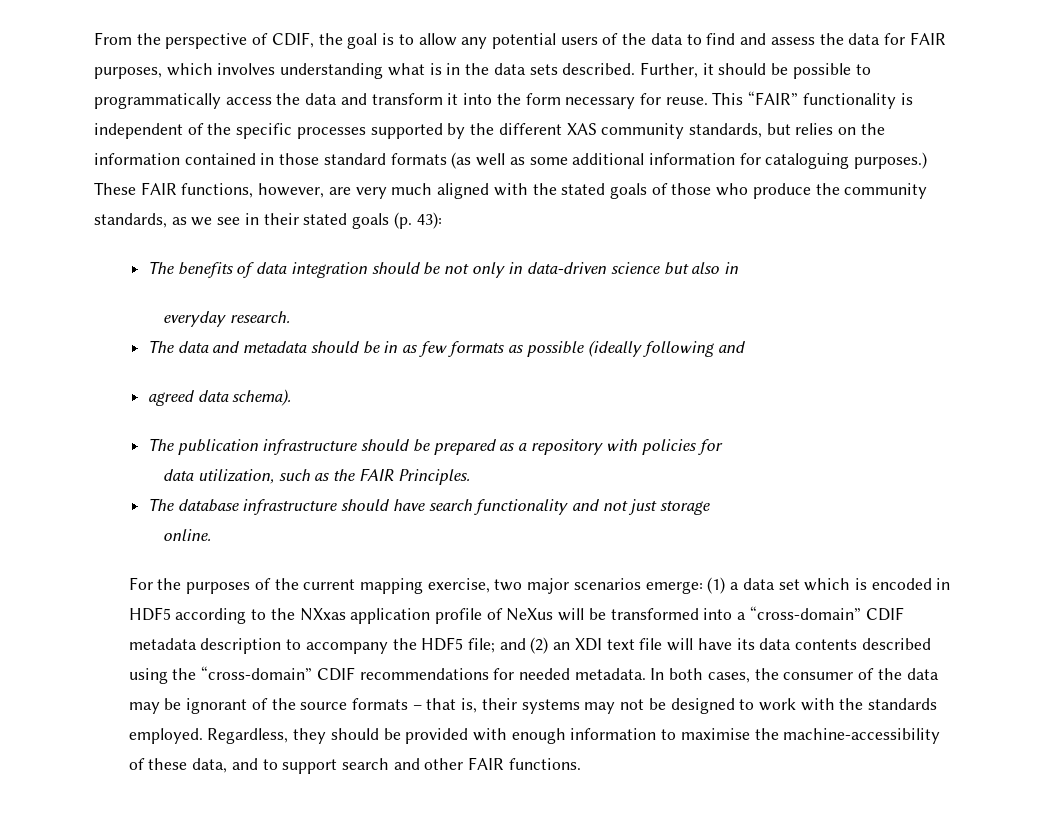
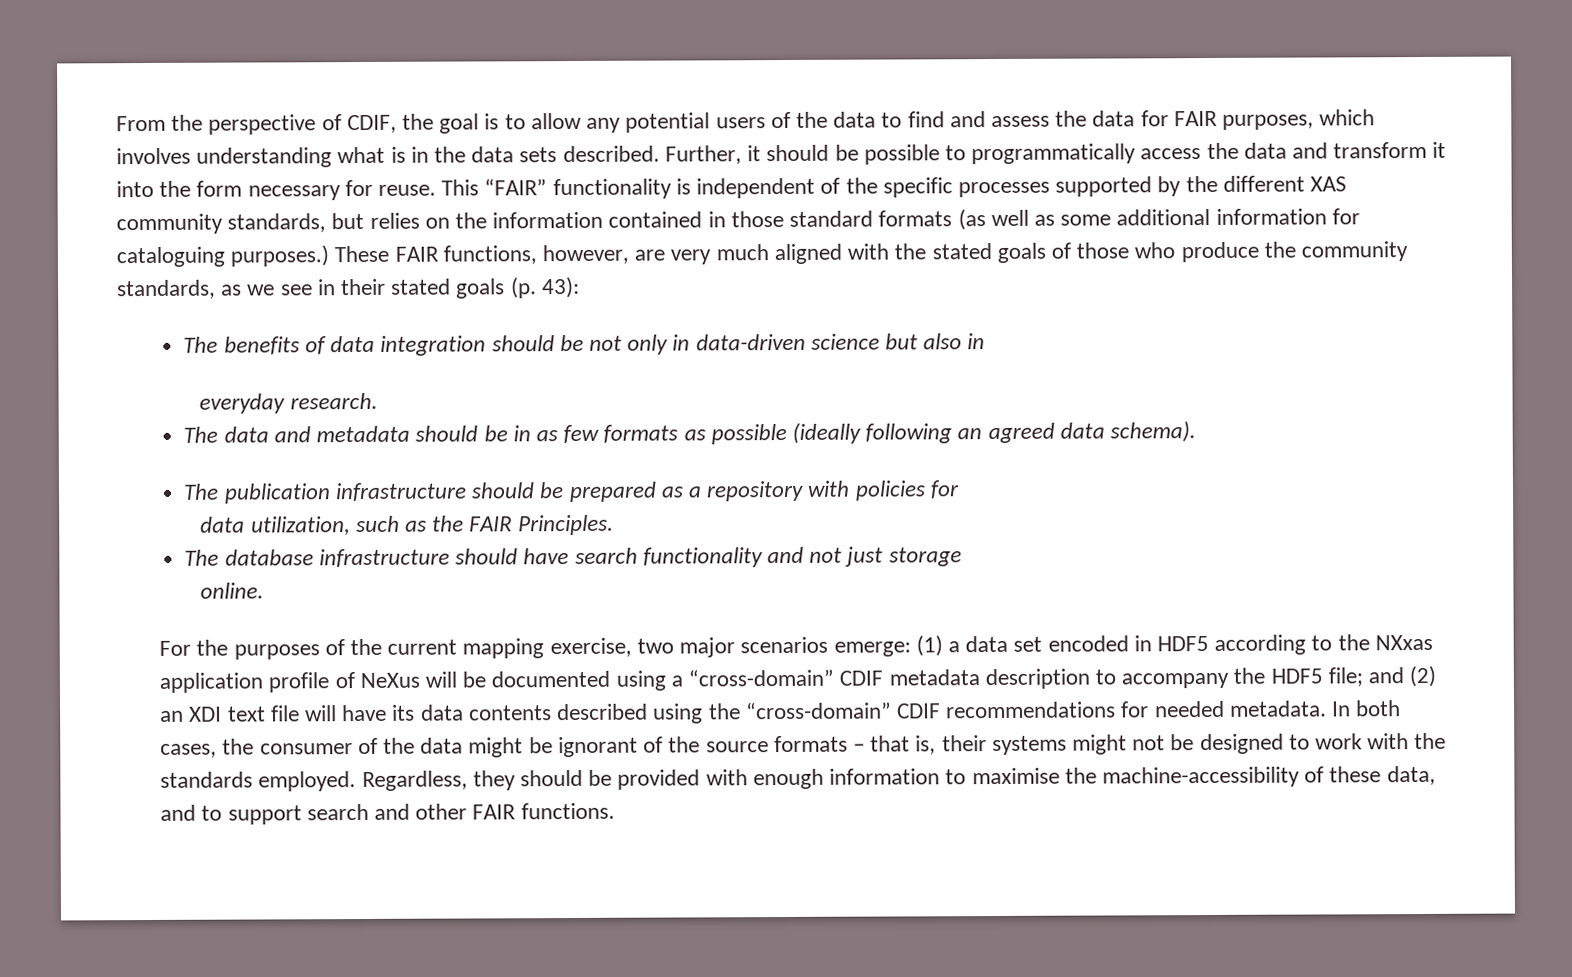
[718,341,747,353] and // -> [957,428,983,440] an
[804,578,867,591] which is -> (1043, 644) none
[610,608,733,620] transformed into -> [491,670,666,691] documented using
[128,702,160,714] may -> [468,737,524,758] might
[584,702,616,714] may -> [1071,734,1127,755] might

